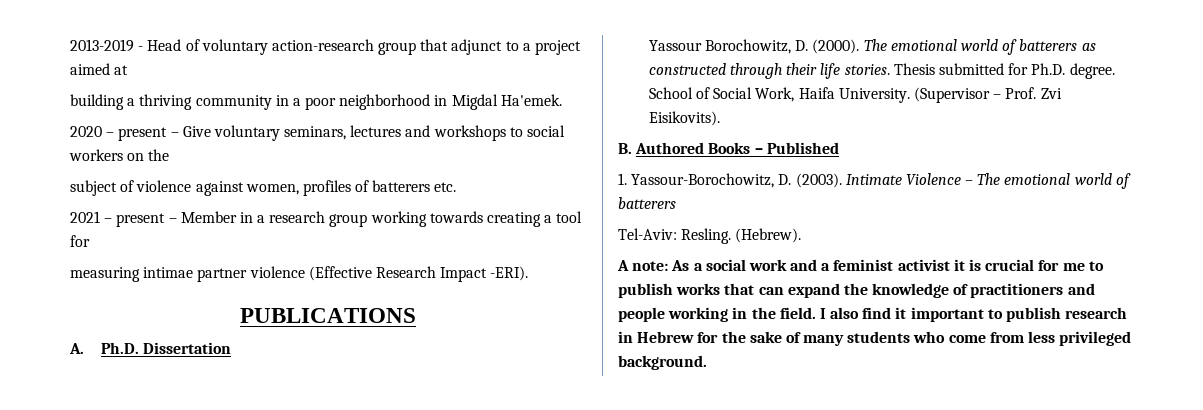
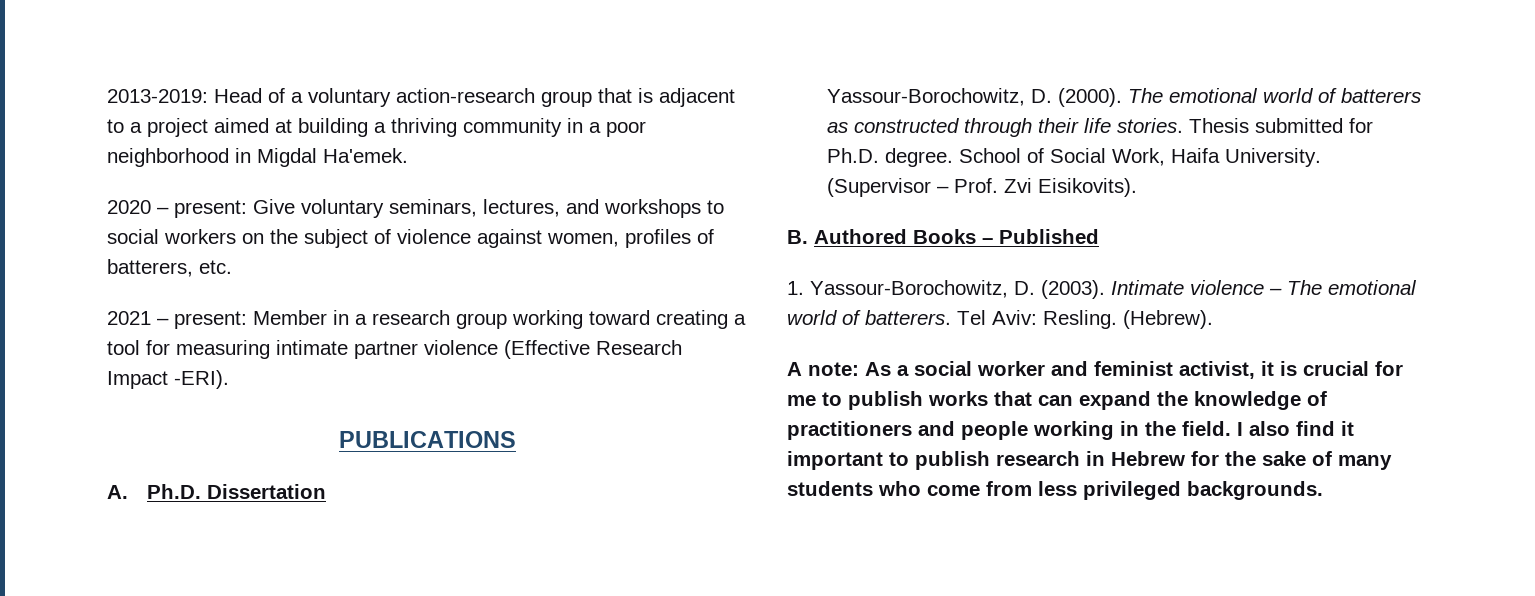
[70,39,144,52] 2013-2019 - -> [107,89,208,103] 2013-2019:
(200, 45) none -> [291,92,303,103] a
[451,39,503,55] adjunct -> [638,88,735,107] is adjacent
(129, 70) // -> (292, 126) none
[118,127,179,141] present – -> [174,200,247,218] present:
[350,125,402,137] lectures -> [483,199,560,217] lectures,
(170, 155) // -> (298, 236) none
[372,180,431,192] batterers -> [107,259,193,277] batterers,
[116,213,177,227] present – -> [174,311,247,329] present:
[429,211,483,223] towards -> [589,310,650,325] toward
[70,267,194,282] // measuring intimae -> [176,340,348,359] measuring intimate
[648,39,792,54] Yassour Borochowitz, -> [827,88,1026,106] Yassour-Borochowitz,
[905,173,961,185] Violence -> [1190,280,1264,295] violence
[618,197,676,209] [618,228,677,240] batterers // Tel-Aviv: -> [865,310,1037,325] batterers. Tel Aviv:
[748,259,950,271] work and a feminist activist -> [977,361,1255,379] worker and feminist activist,
[618,355,707,370] background. -> [1187,481,1323,500] backgrounds.

